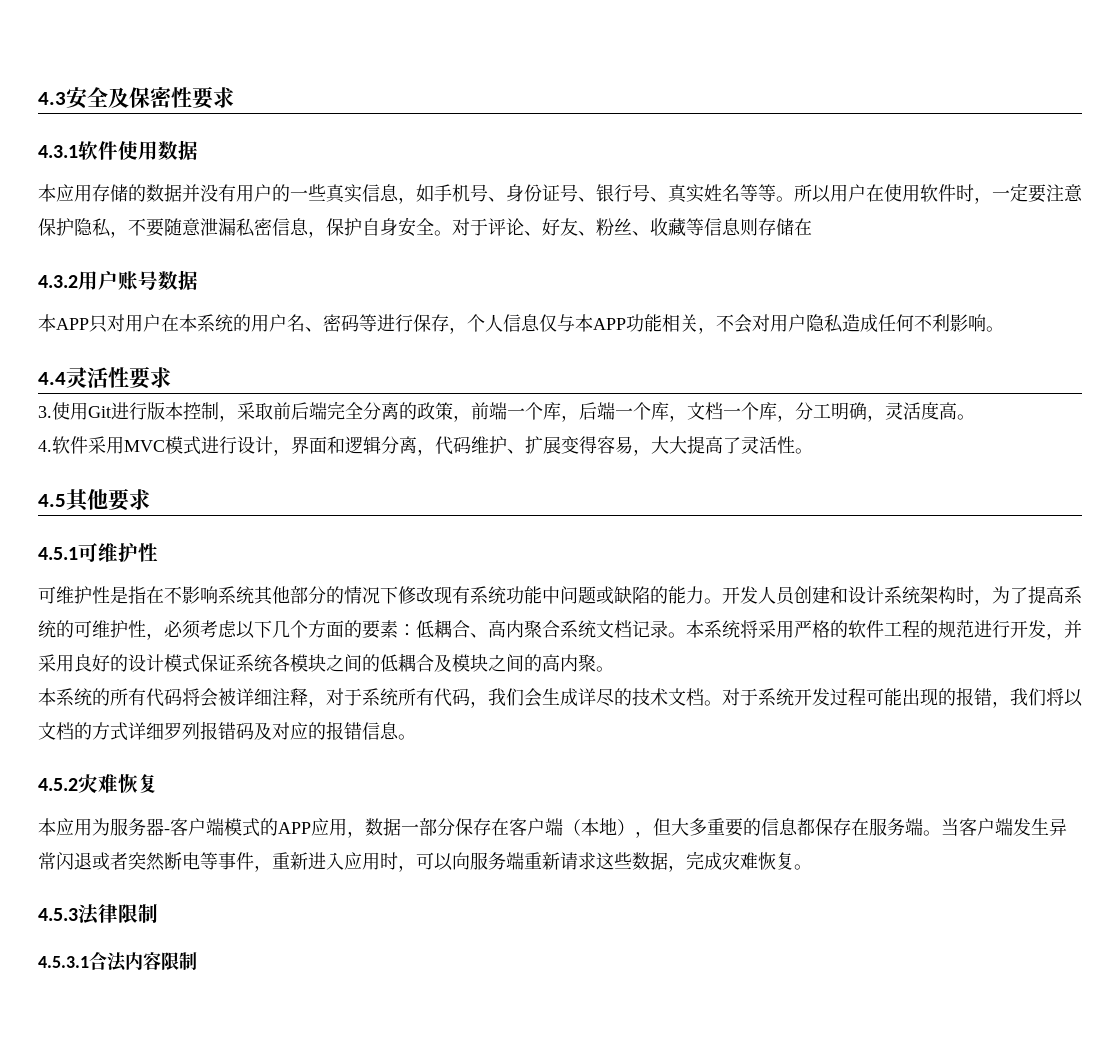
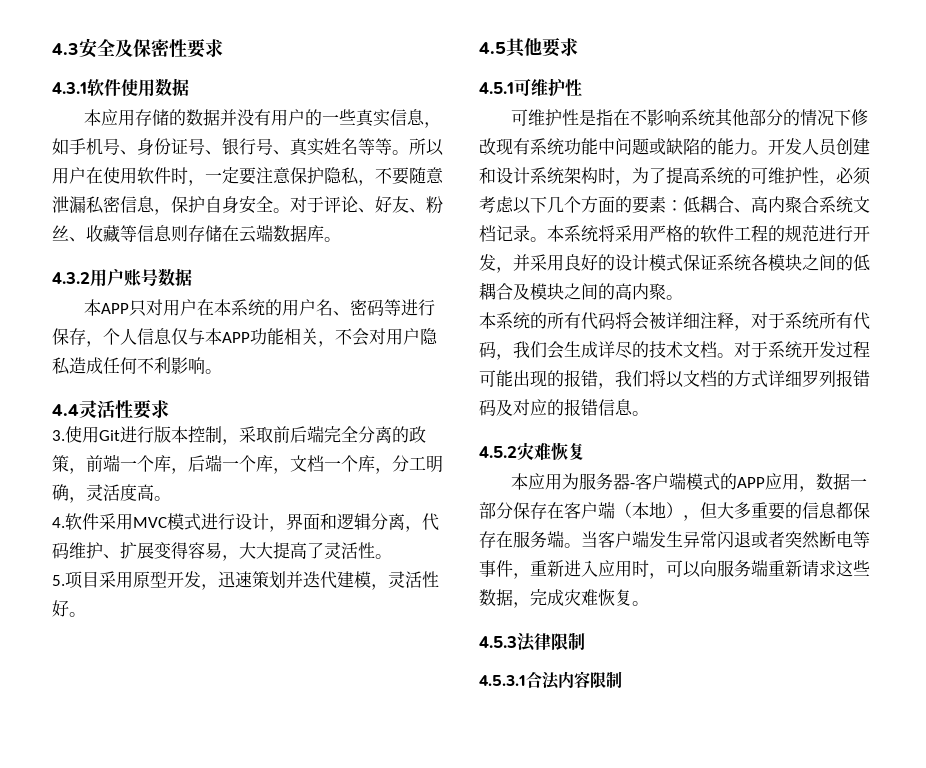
(812, 227) none -> [239,224,341,243] 云端数据库。
(813, 451) none -> [52,571,439,590] [52,600,86,617] // 5.项目采用原型开发，迅速策划并迭代建模，灵活性好。

